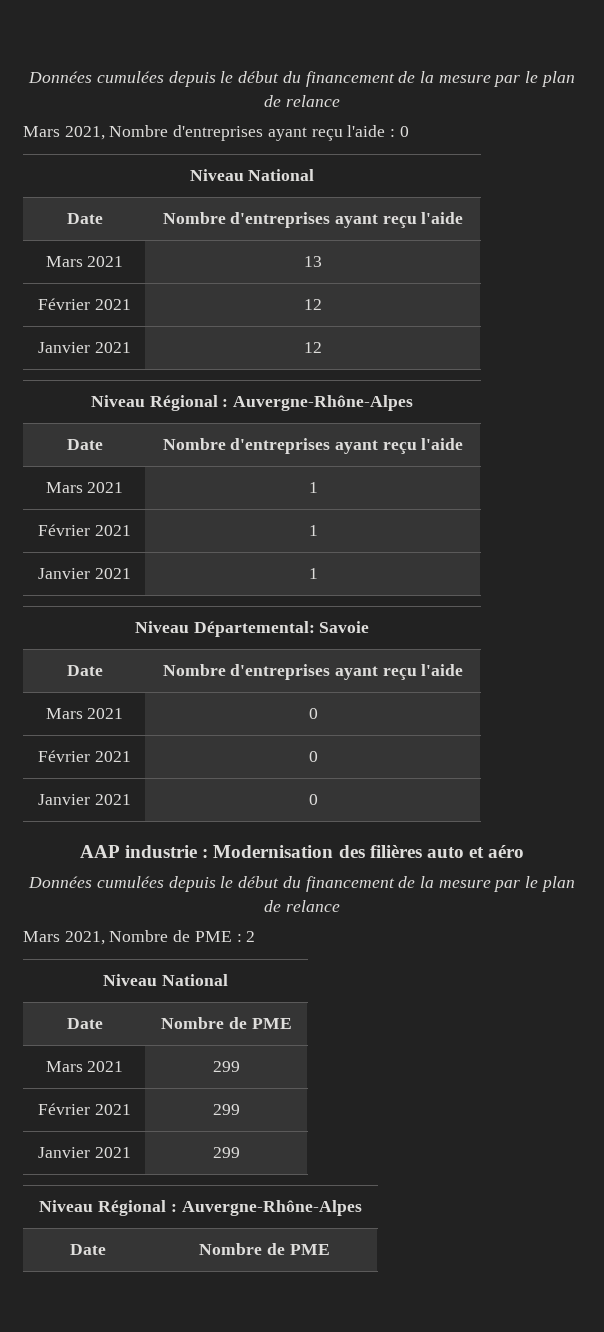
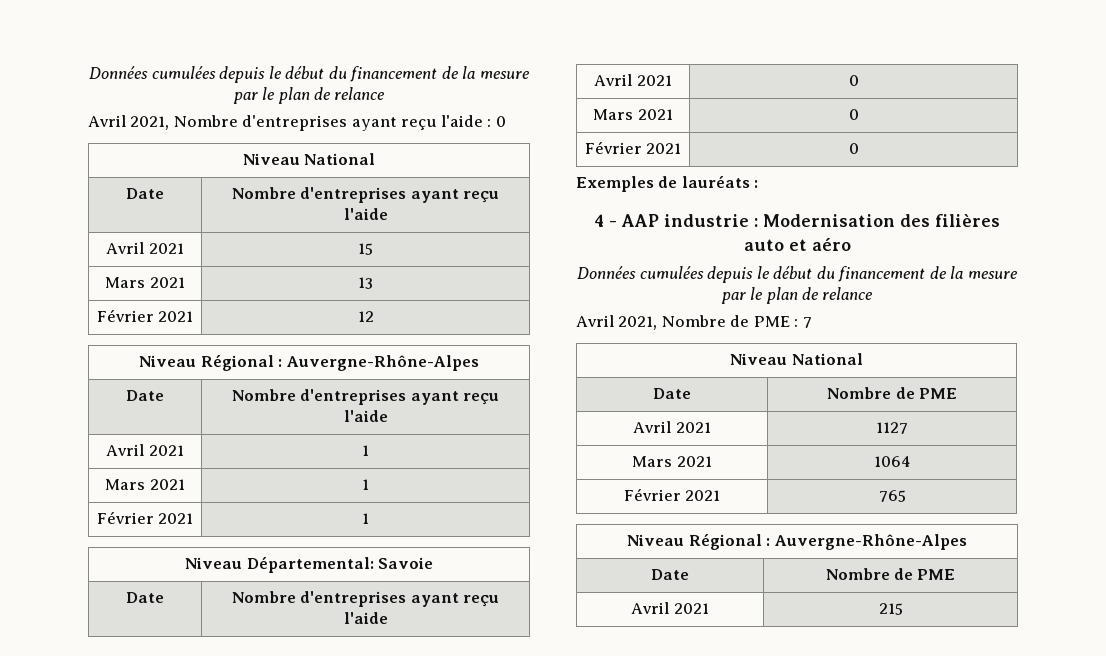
[23,126,60,137] Mars -> [88,115,126,127] Avril
(464, 218) none -> [106,242,184,254] [358,243,373,255] // Avril 2021 | 15
[38,342,131,353] [304,342,322,353] // Janvier 2021 | 12 -> (374, 316) none
(464, 444) none -> [106,444,184,456] [362,445,369,456] // Avril 2021 | 1
[38,568,131,579] [308,568,318,579] // Janvier 2021 | 1 -> (369, 518) none
(464, 670) none -> [594,74,672,86] [848,75,859,86] // Avril 2021 | 0
[38,794,131,805] [308,794,318,805] // Janvier 2021 | 0 // -> [576,175,759,192] [594,214,617,227] // Exemples de lauréats : // 4 -
[23,931,60,942] Mars -> [576,315,614,327] Avril
[246,931,256,942] 2 -> [802,317,812,328] 7
[45,1061,124,1072] [213,1061,240,1072] [38,1103,131,1115] [213,1104,240,1115] [38,1147,131,1158] [213,1147,240,1158] // Mars 2021 | 299 // Février 2021 | 299 // Janvier 2021 | 299 -> [633,421,711,433] [876,422,908,434] [632,456,712,467] [873,456,911,467] [623,488,721,501] [878,490,906,502] // Avril 2021 | 1127 // Mars 2021 | 1064 // Février 2021 | 765
(330, 1249) none -> [631,602,709,614] [878,603,903,615] // Avril 2021 | 215

